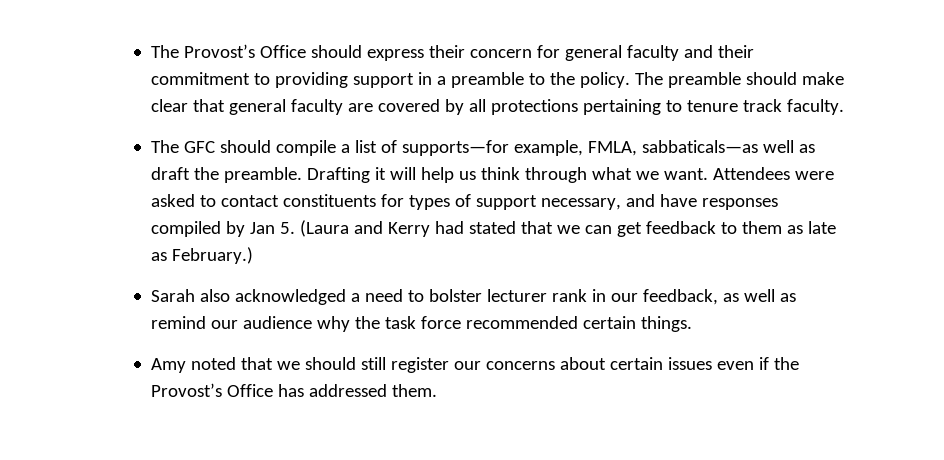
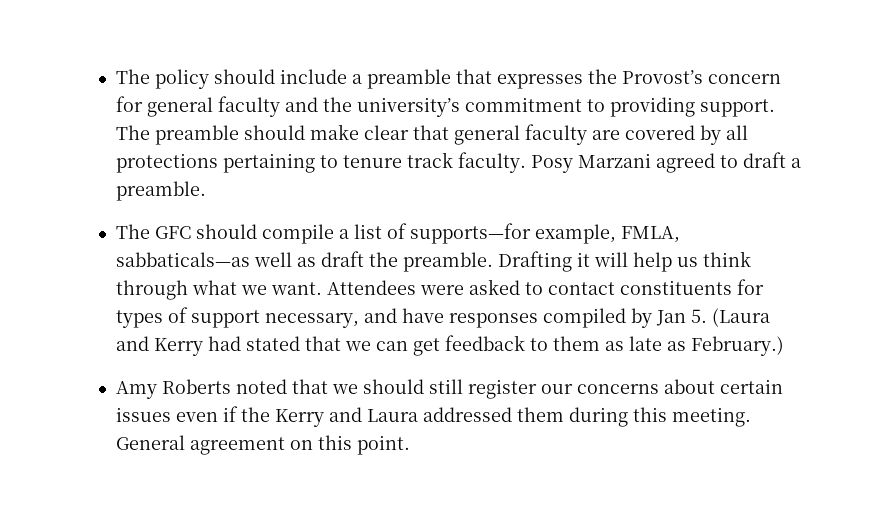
[150,44,465,61] The Provost’s Office should express their -> [115,69,703,89] The policy should include a preamble that expresses the Provost’s
[717,45,754,58] their -> [322,97,460,117] the university’s
[352,72,630,88] support in a preamble to the policy. -> [699,99,775,117] support.
(844, 107) none -> [530,152,801,173] [115,181,206,201] Posy Marzani agreed to draft a preamble.
[150,289,796,305] [150,316,692,332] // Sarah also acknowledged a need to bolster lecturer rank in our feedback, as well as remind our audience why the task force recommended certain things. -> (784, 346) none
(186, 365) none -> [161,379,231,394] Roberts
[150,383,437,397] Provost’s Office has addressed them. -> [274,407,751,427] [115,435,410,455] Kerry and Laura addressed them during this meeting. General agreement on this point.

